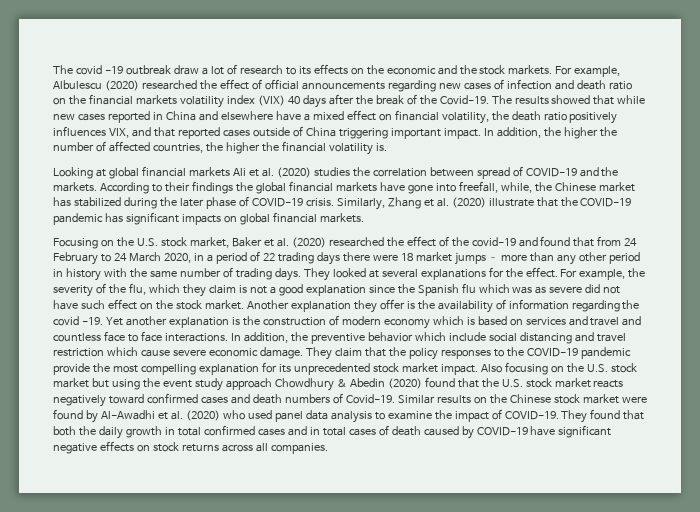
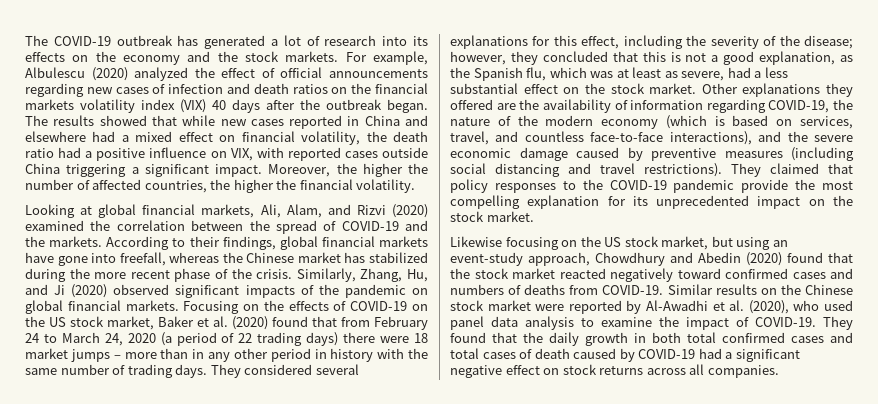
[53,65,199,75] The covid -19 outbreak draw -> [25,35,266,49] The COVID-19 outbreak has generated
[285,67,296,75] to -> [382,36,408,46] into
[386,66,436,75] economic -> [123,55,180,65] economy
[141,80,197,90] researched -> [134,67,189,81] analyzed
[608,81,632,90] ratio -> [292,84,328,94] ratios
[375,94,489,105] break of the Covid-19. -> [326,99,428,113] outbreak began.
[275,111,301,121] have -> [92,131,116,142] had
[569,112,618,124] [53,126,175,138] positively influences VIX, and that -> [58,147,284,161] had a positive influence on VIX, with
[292,126,303,137] of -> (428, 152) none
[390,127,541,139] important impact. In addition, -> [131,164,331,177] a significant impact. Moreover,
[328,143,387,155] volatility is. -> [356,179,416,193] volatility.
[188,167,350,178] markets Ali et al. (2020) studies -> [201,204,428,218] [25,220,84,231] markets, Ali, Alam, and Rizvi (2020) examined
(474, 172) none -> [249,220,270,231] the
[191,181,253,194] findings the -> [222,236,276,250] findings,
[500,182,532,193] while, -> [169,252,220,263] whereas
[179,198,204,207] later -> [94,270,170,279] more recent
[251,198,303,207] COVID-19 -> [231,268,252,279] the
[387,197,632,209] [53,212,221,225] Zhang et al. (2020) illustrate that the COVID-19 pandemic has significant impacts -> [360,268,429,282] [25,284,406,298] Zhang, Hu, and Ji (2020) observed significant impacts of the pandemic
(364, 218) // -> (179, 305) none
[136,238,158,247] U.S. -> [288,301,428,311] [25,316,66,327] effects of COVID-19 on the US
[328,236,638,247] [53,252,213,265] researched the effect of the covid-19 and found that from 24 February to 24 March 2020, in a -> [272,316,428,330] [25,332,172,346] found that from February 24 to March 24, 2020 (a
[316,252,340,265] days -> [306,332,339,346] days)
(555, 257) none -> [192,349,205,359] in
[332,268,379,278] looked at -> [244,364,313,375] considered
[505,267,646,280] [53,283,236,297] the effect. For example, the severity of the flu, which they claim -> [553,35,854,49] [450,51,666,65] this effect, including the severity of the disease; however, they concluded that this
[305,285,395,296] explanation since -> [759,51,853,65] explanation, as
[461,283,476,293] flu -> [526,67,547,81] flu,
[535,284,621,294] [53,300,105,310] as severe did not have such -> [616,67,788,81] [450,83,518,94] at least as severe, had a less substantial
[246,299,415,313] Another explanation they offer is -> [701,83,853,97] [450,99,516,110] Other explanations they offered are
[622,300,640,310] [53,315,339,328] the covid -19. Yet another explanation is the construction of -> [768,99,853,113] [450,115,538,126] COVID-19, the nature of the
[432,316,464,325] which -> [665,115,707,129] (which
[525,316,642,326] [53,331,626,344] [53,347,406,360] services and travel and countless face to face interactions. In addition, the preventive behavior which include social distancing and travel restriction which cause severe economic damage. They claim that the -> [800,116,853,129] [450,131,853,145] [450,147,854,161] [450,163,853,177] services, travel, and countless face-to-face interactions), and the severe economic damage caused by preventive measures (including social distancing and travel restrictions). They claimed that
[372,362,637,375] [53,378,347,391] stock market impact. Also focusing on the U.S. stock market but using the event study approach Chowdhury & -> [757,195,853,209] [450,211,534,222] [450,236,788,250] [450,252,693,266] impact on the stock market. // Likewise focusing on the US stock market, but using an event-study approach, Chowdhury and
[501,378,624,388] U.S. stock market reacts -> [474,268,606,279] stock market reacted
[252,394,282,404] death -> (853, 273) none
[345,394,395,404] Covid-19. -> [524,284,664,295] deaths from COVID-19.
[53,409,83,420] found -> [568,300,622,314] reported
[185,410,220,421] (2020) -> [748,300,789,314] (2020),
[53,426,76,436] both -> (517, 337) none
(175, 431) none -> [652,332,681,343] both
[309,427,320,435] in -> (853, 337) none
[530,426,556,436] have -> [698,348,733,359] had a
[99,441,134,452] effects -> [505,365,540,375] effect

